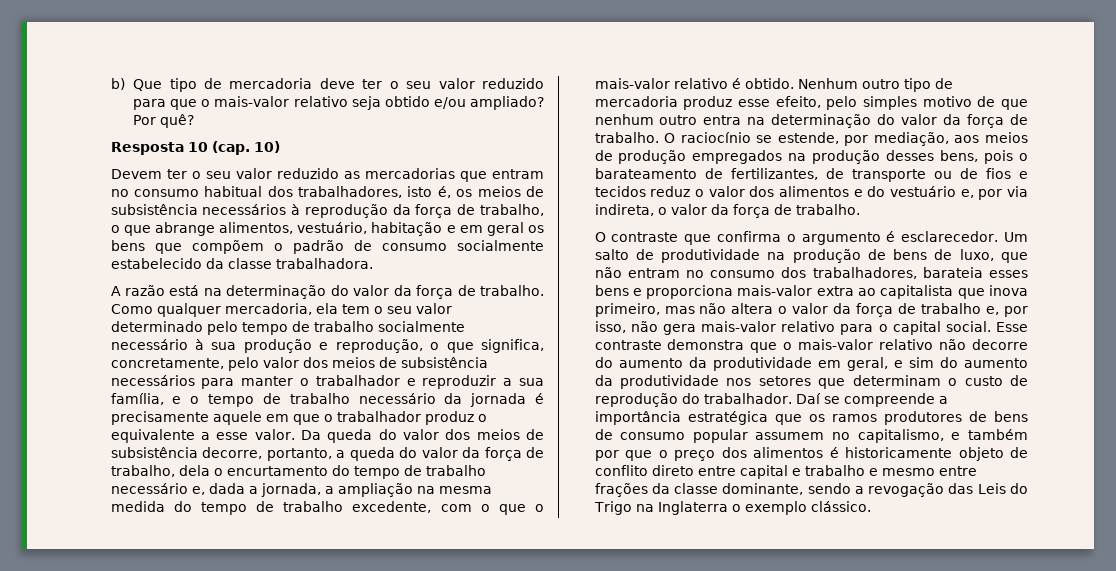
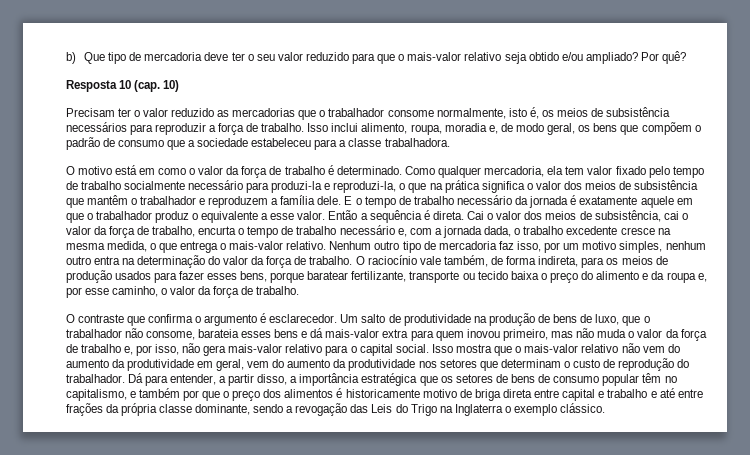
[110,169,231,179] Devem ter o seu -> [65,108,140,117] Precisam ter o
[491,169,544,179] [110,186,403,198] entram no consumo habitual dos trabalhadores, -> [319,108,506,119] o trabalhador consome normalmente,
[291,204,544,218] [110,222,524,236] à reprodução da força de trabalho, o que abrange alimentos, vestuário, habitação e em geral -> [129,123,576,135] para reproduzir a força de trabalho. Isso inclui alimento, roupa, moradia e, de modo geral,
[456,240,544,251] [110,258,373,269] [110,285,544,299] socialmente estabelecido da classe trabalhadora. // A razão está na determinação do valor da força de trabalho. -> [166,138,450,150] [65,165,402,178] que a sociedade estabeleceu para a classe trabalhadora. // O motivo está em como o valor da força de trabalho é determinado.
[373,303,452,314] [110,321,203,332] o seu valor determinado -> [587,166,646,175] valor fixado
[194,339,544,353] [110,357,488,371] [110,375,544,389] [110,393,182,405] à sua produção e reprodução, o que significa, concretamente, pelo valor dos meios de subsistência necessários para manter o trabalhador e reproduzir a sua família, e -> [245,180,699,193] [65,195,353,208] para produzi-la e reproduzi-la, o que na prática significa o valor dos meios de subsistência que mantêm o trabalhador e reproduzem a família dele. E
[110,411,209,425] precisamente -> [579,196,638,205] exatamente
[300,429,544,443] [110,447,418,461] Da queda do valor dos meios de subsistência decorre, portanto, a queda do -> [328,210,688,223] Então a sequência é direta. Cai o valor dos meios de subsistência, cai o
[178,465,350,476] dela o encurtamento do -> [198,226,245,235] encurta o
[208,483,492,497] [110,501,544,515] [594,78,794,89] dada a jornada, a ampliação na mesma medida do tempo de trabalho excedente, com o que o mais-valor relativo é obtido. -> [409,226,671,238] [65,241,327,253] com a jornada dada, o trabalho excedente cresce na mesma medida, o que entrega o mais-valor relativo.
[683,96,1028,110] produz esse efeito, pelo simples motivo de que -> [498,241,663,253] faz isso, por um motivo simples,
[756,132,1028,146] [594,150,1028,164] [594,168,1028,182] [594,186,1028,200] [594,204,654,216] se estende, por mediação, aos meios de produção empregados na produção desses bens, pois o barateamento de fertilizantes, de transporte ou de fios e tecidos reduz o valor dos alimentos e do vestuário e, por via indireta, -> [419,255,668,268] [65,270,707,283] [65,286,158,298] vale também, de forma indireta, para os meios de produção usados para fazer esses bens, porque baratear fertilizante, transporte ou tecido baixa o preço do alimento e da roupa e, por esse caminho,
[594,267,917,279] não entram no consumo dos trabalhadores, -> [643,316,650,323] [65,328,195,340] o trabalhador não consome,
[646,285,734,299] proporciona -> [310,328,324,338] dá
[858,285,1028,299] ao capitalista que inova -> [410,329,500,341] para quem inovou
[731,303,774,314] altera -> [597,329,627,338] muda
[996,322,1028,332] [594,339,745,350] Esse contraste demonstra -> [431,344,492,353] Isso mostra
[972,339,1028,350] decorre -> [642,346,665,353] vem
[893,357,934,368] e sim -> [247,361,270,368] vem
[795,393,935,407] Daí se compreende -> [127,373,288,386] Dá para entender, a partir disso,
[831,411,962,425] ramos produtores -> [455,374,493,383] setores
[755,432,825,440] assumem -> [642,373,662,383] têm
[958,447,1028,461] [594,465,694,476] objeto de conflito direto -> [422,389,532,401] motivo de briga direta
[881,468,935,476] mesmo -> [659,388,675,398] até
(670, 488) none -> [120,403,157,416] própria

